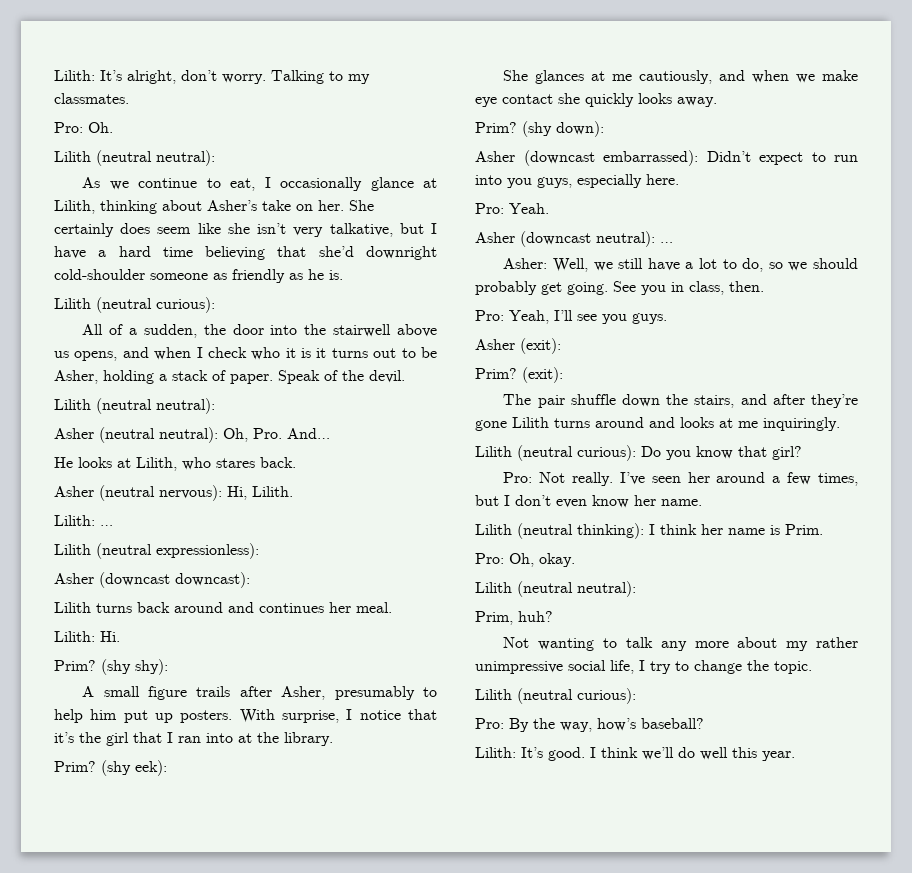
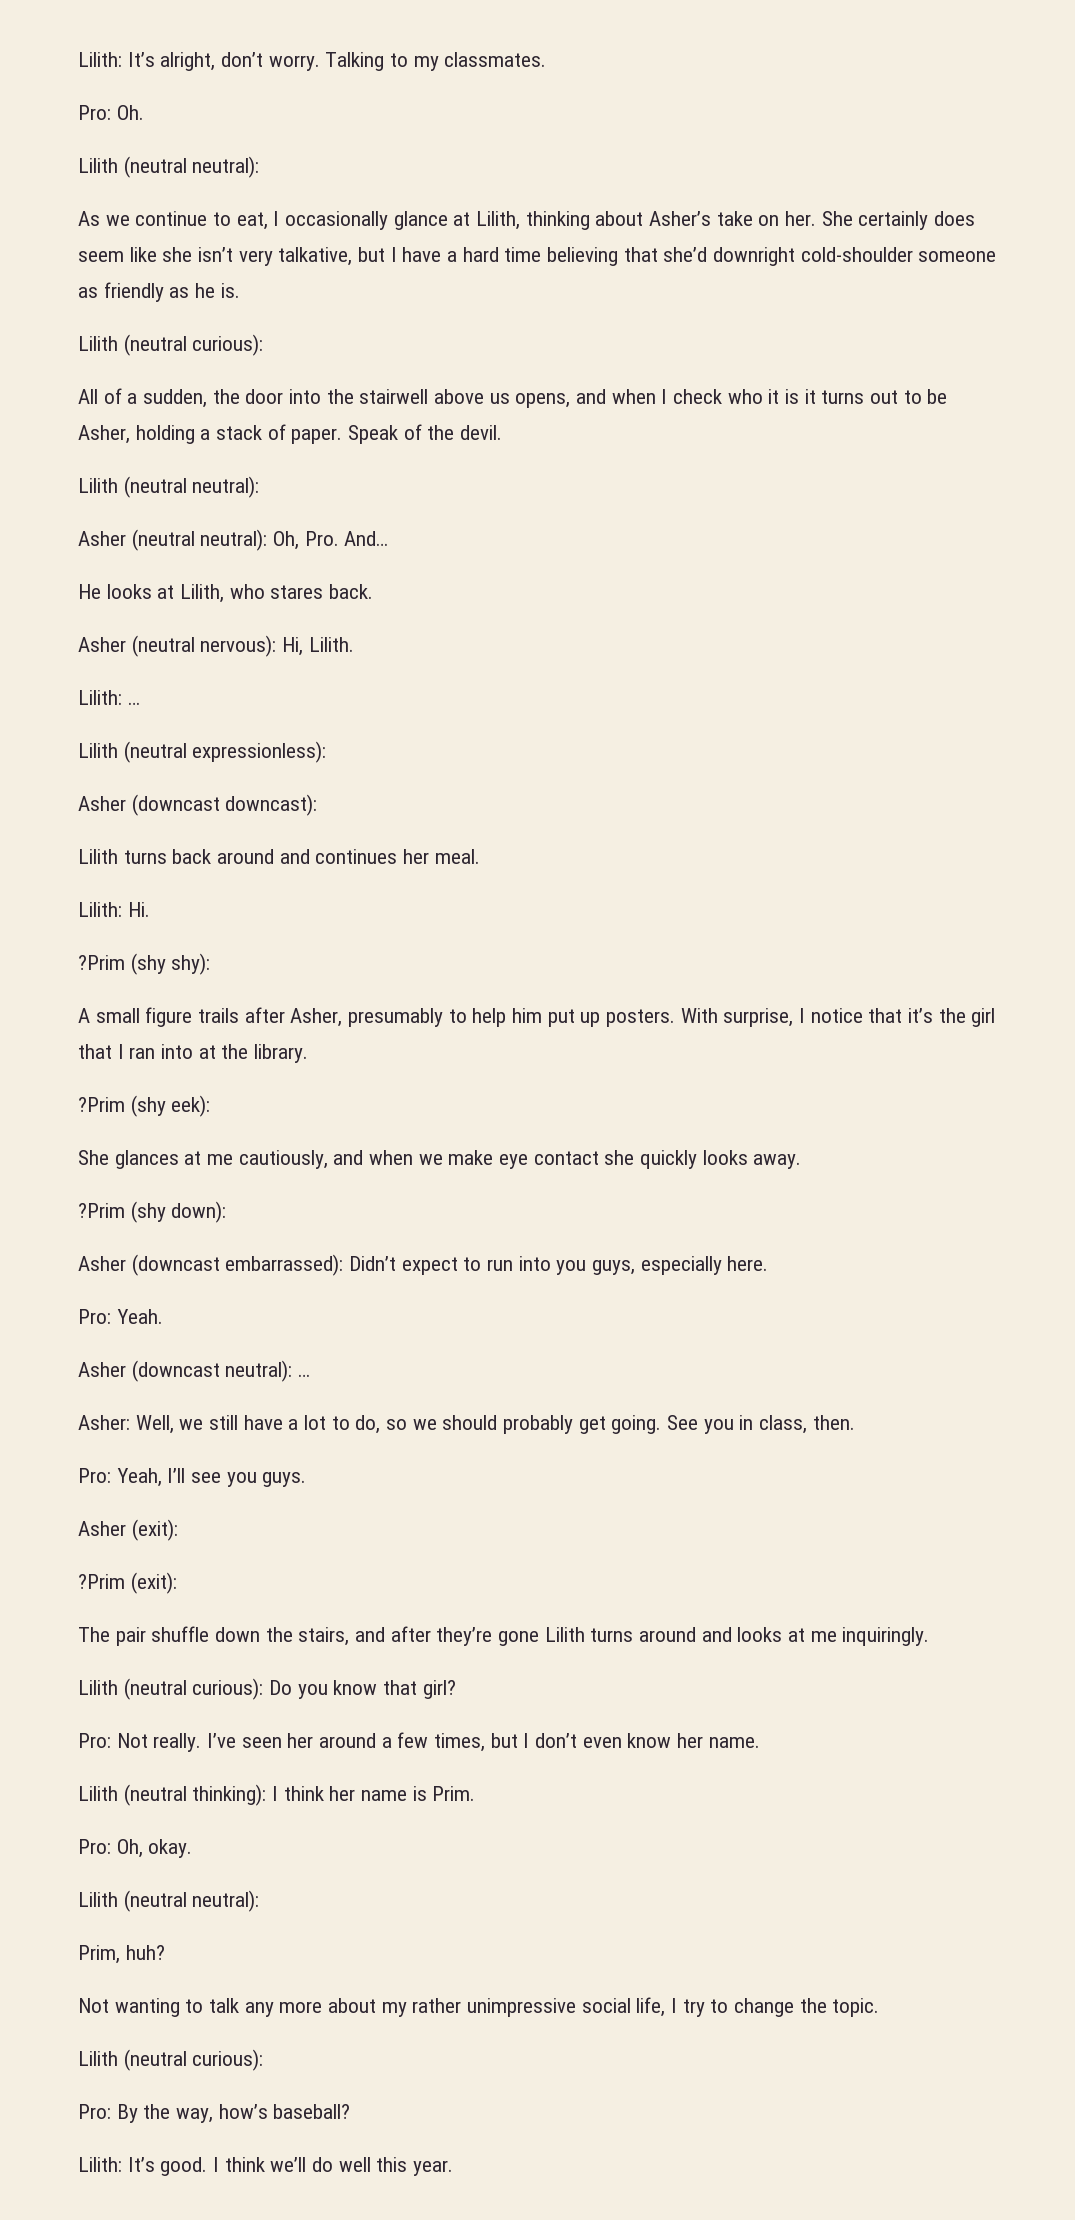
[54,660,96,671] Prim? -> [78,955,125,970] ?Prim
[54,761,96,772] Prim? -> [78,1097,125,1112] ?Prim
[475,122,517,133] Prim? -> [78,1203,125,1218] ?Prim
[475,368,517,379] Prim? -> [78,1574,125,1589] ?Prim

